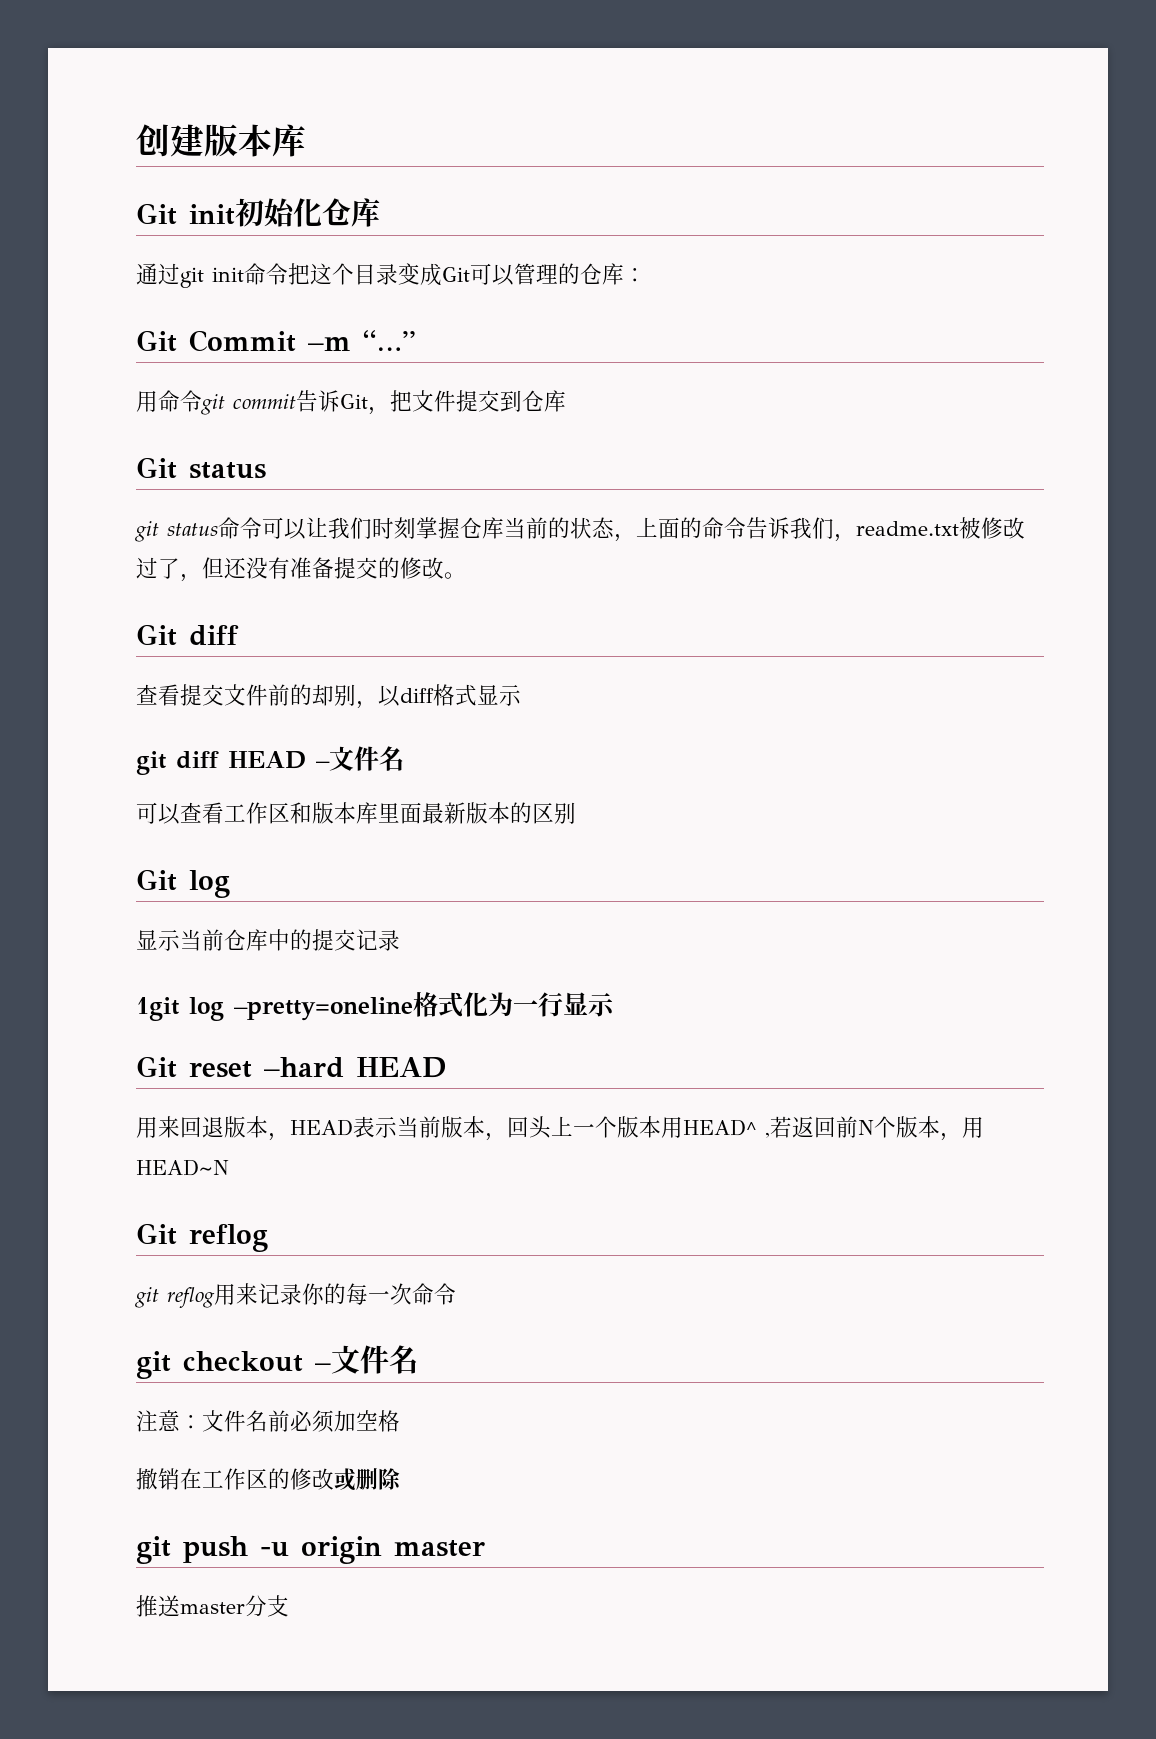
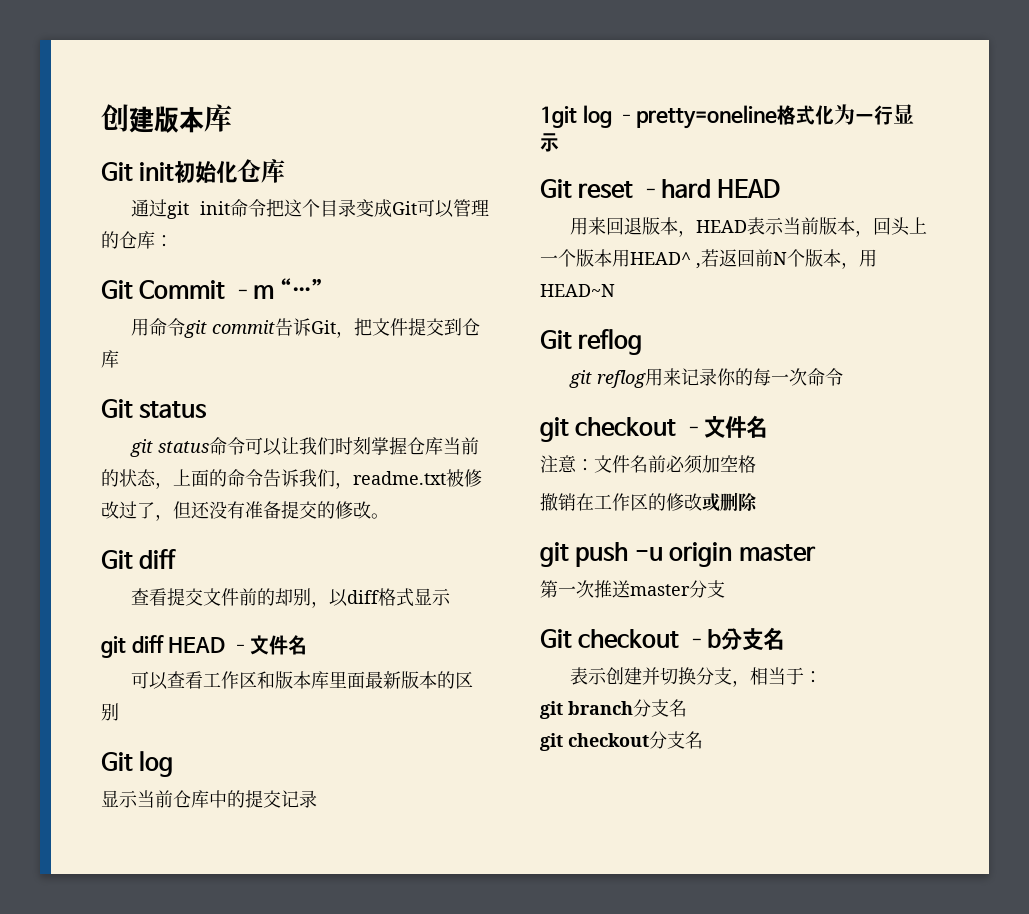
(485, 1548) none -> [540,580,594,598] 第一次
(289, 1606) none -> [540,627,784,651] [570,667,823,687] [540,699,687,719] [540,731,703,751] // Git checkout –b分支名 // 表示创建并切换分支，相当于： // git branch分支名 // git checkout分支名

